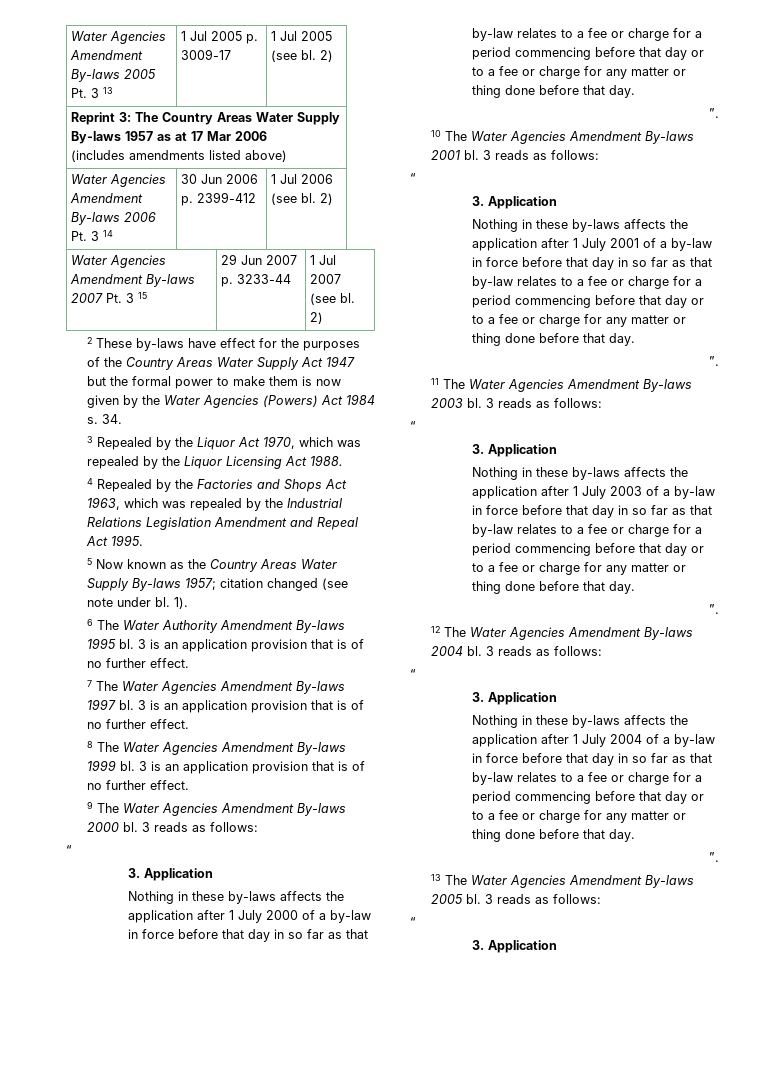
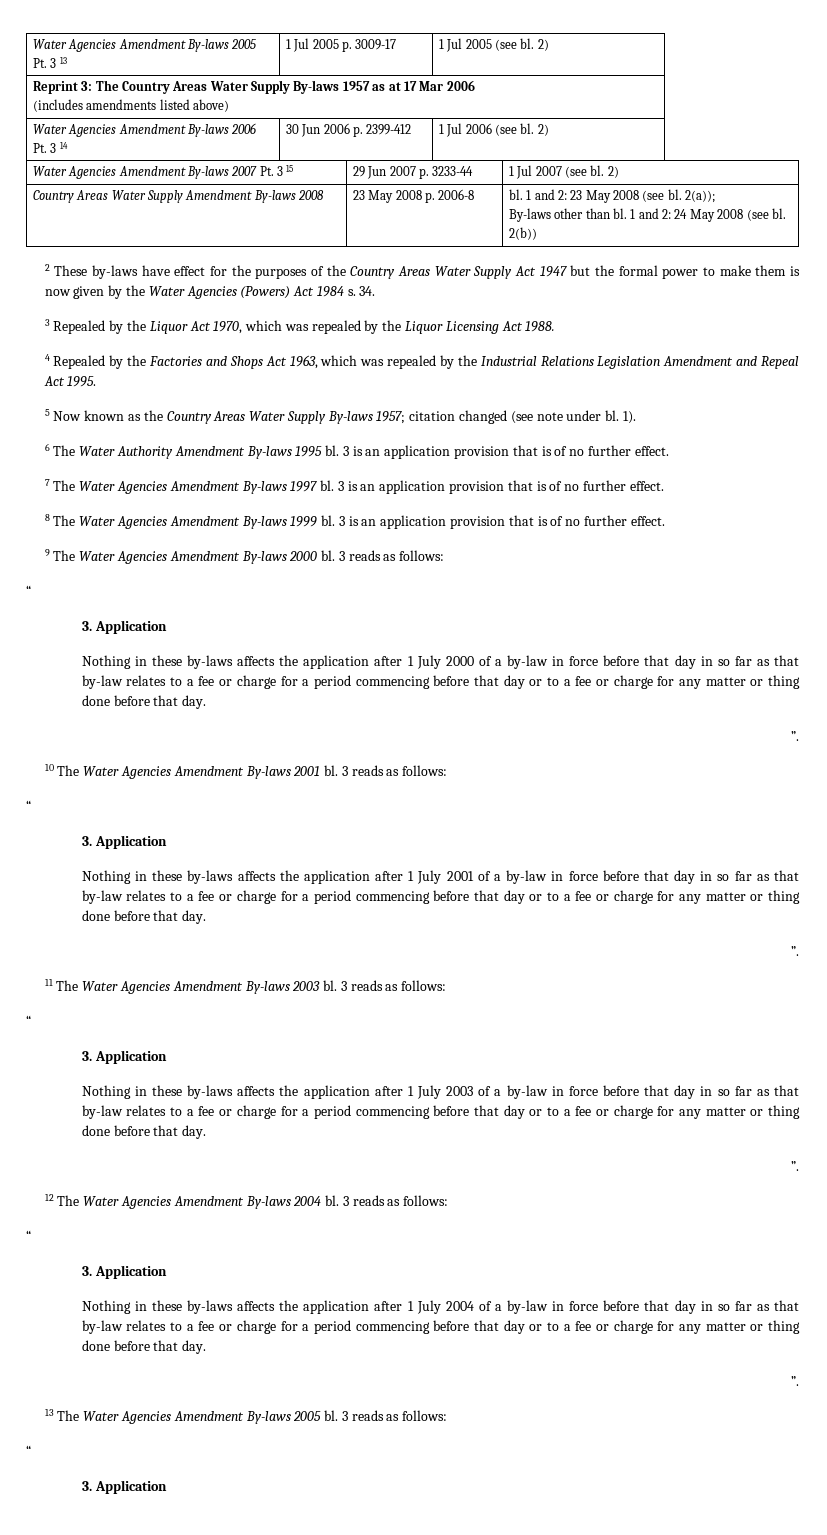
(324, 318) none -> [32,190,325,203] [352,189,475,203] [508,189,716,203] [508,208,786,222] [508,227,537,240] // Country Areas Water Supply Amendment By-laws 2008 | 23 May 2008 p. 2006-8 | bl. 1 and 2: 23 May 2008 (see bl. 2(a)); // By-laws other than bl. 1 and 2: 24 May 2008 (see bl. 2(b))

